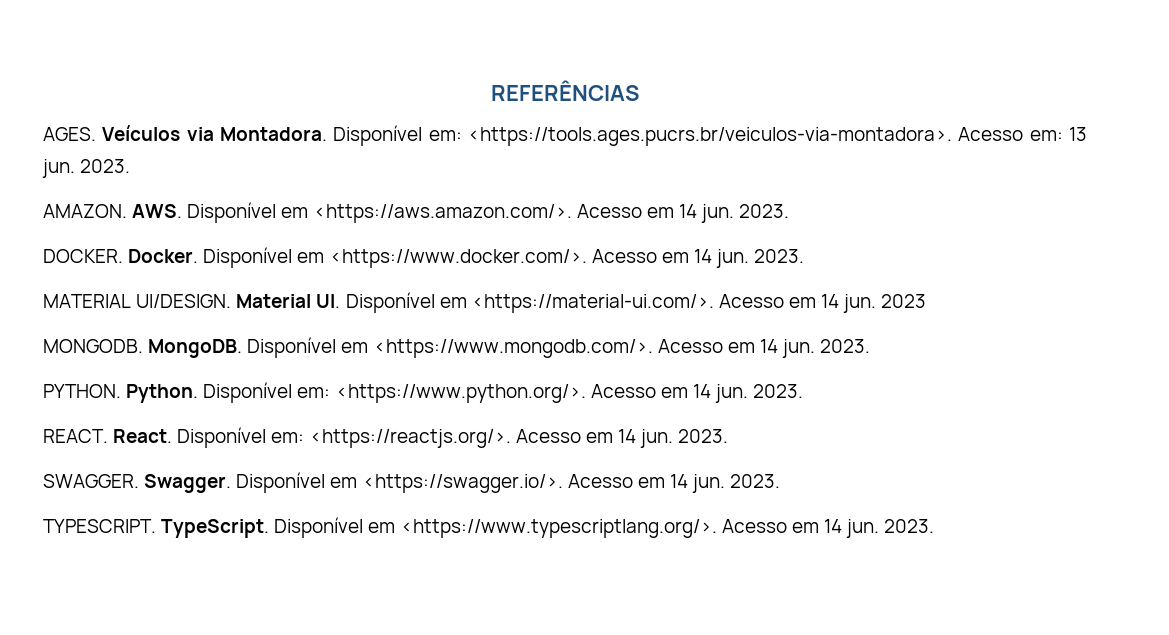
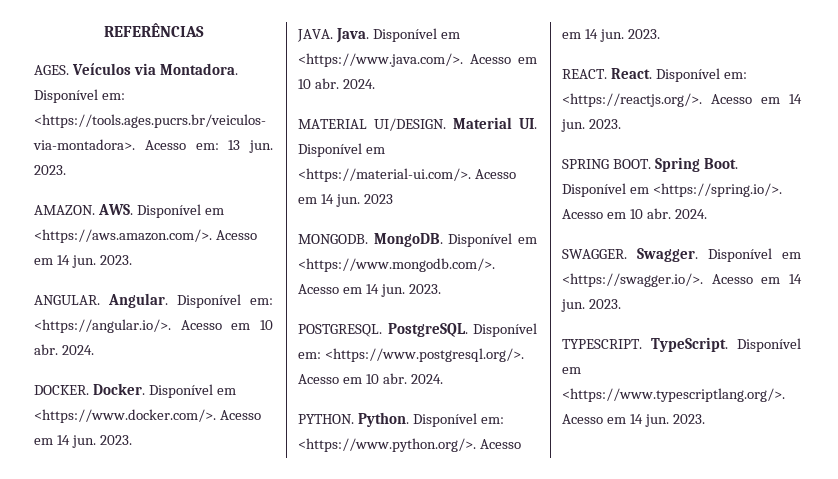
(790, 211) none -> [34,293,273,308] [34,319,273,333] [34,344,94,355] // ANGULAR. Angular. Disponível em: <https://angular.io/>. Acesso em 10 abr. 2024.
(805, 256) none -> [297,28,460,43] [298,53,537,67] [298,78,375,89] // JAVA. Java. Disponível em <https://www.java.com/>. Acesso em 10 abr. 2024.
(871, 346) none -> [298,323,537,337] [298,348,524,362] [298,373,443,384] // POSTGRESQL. PostgreSQL. Disponível em: <https://www.postgresql.org/>. Acesso em 10 abr. 2024.
(729, 436) none -> [562,157,738,172] [562,183,782,197] [562,208,707,219] // SPRING BOOT. Spring Boot. Disponível em <https://spring.io/>. Acesso em 10 abr. 2024.

